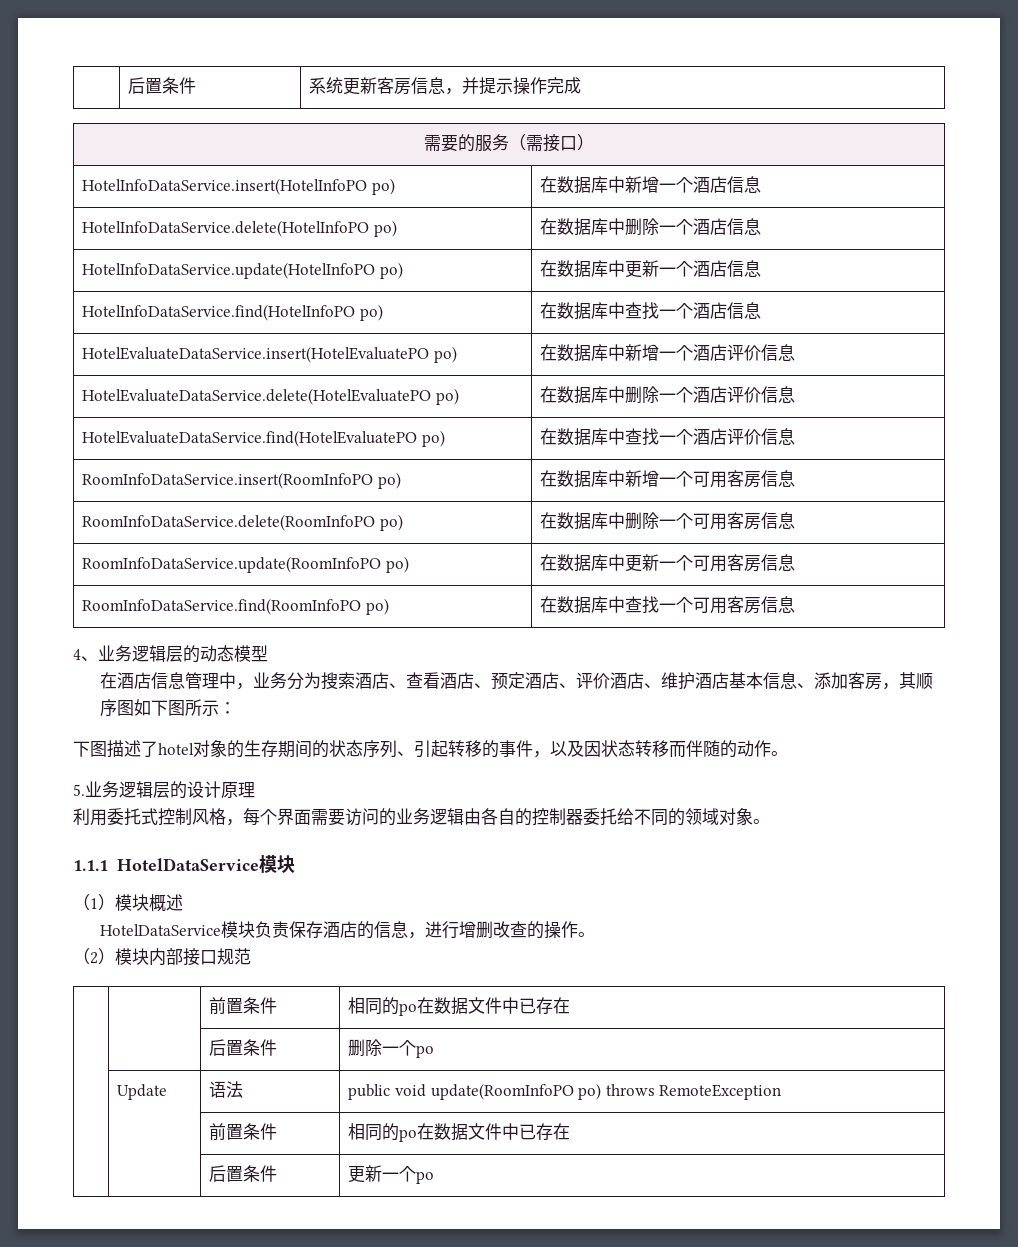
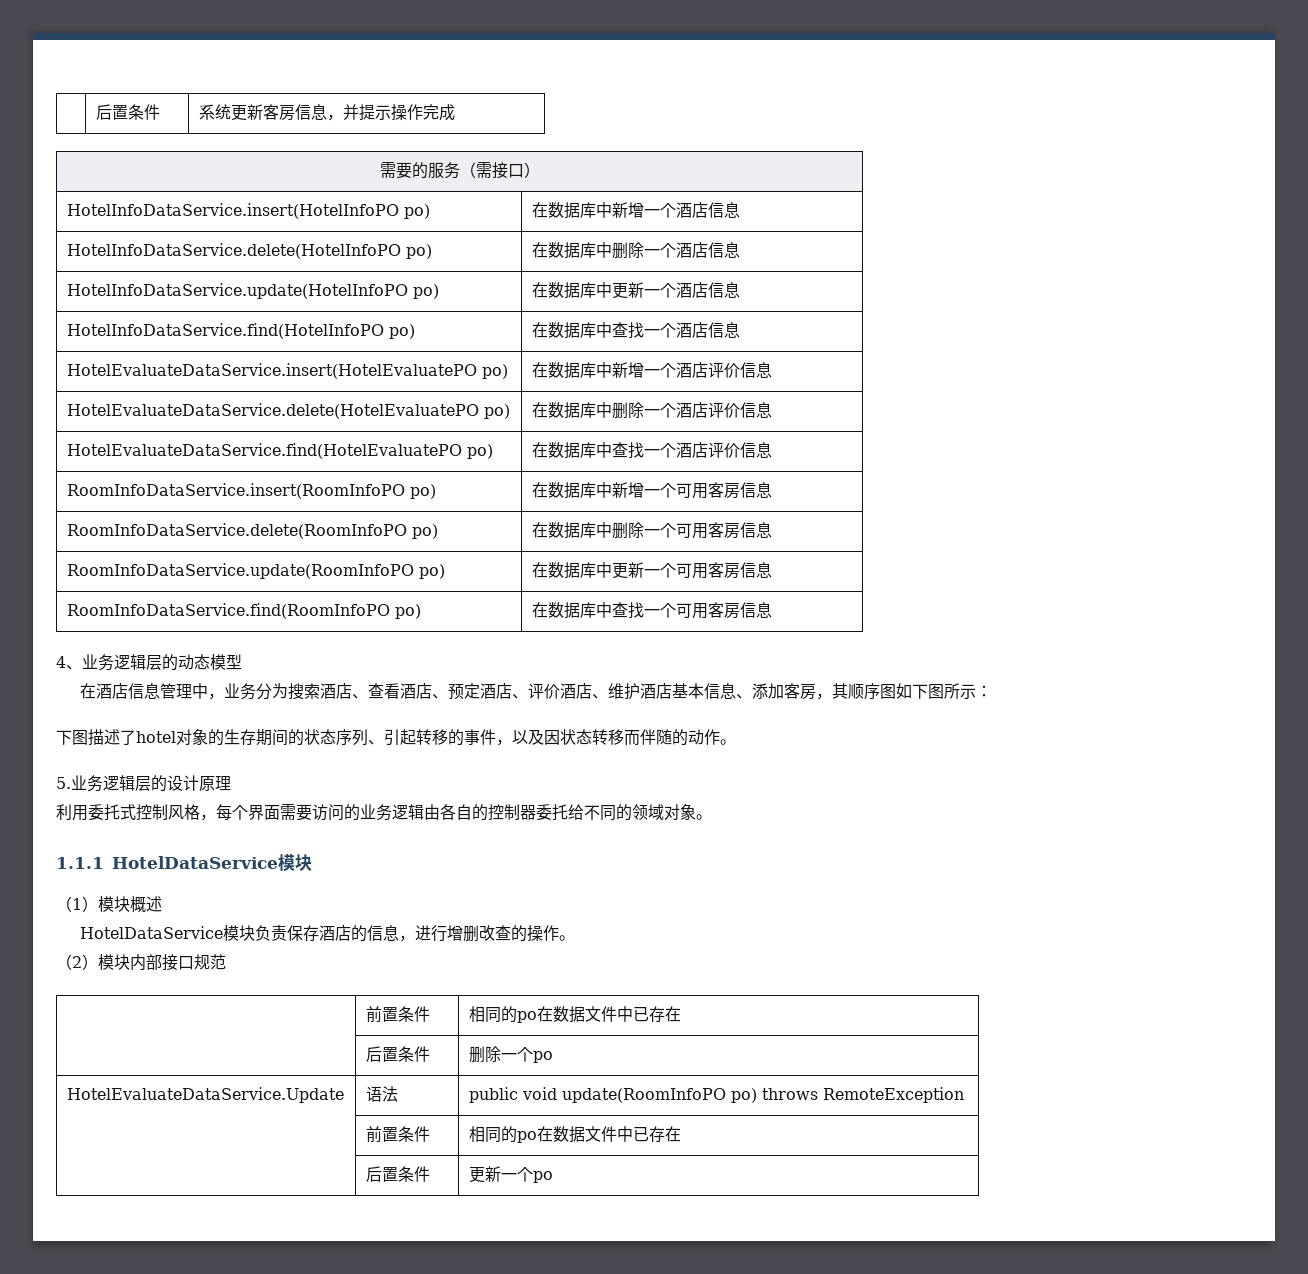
[209,997,278,1015] [348,997,571,1016] [209,1039,278,1056] [348,1039,435,1058] [117,1084,168,1100] [209,1081,244,1098] [348,1083,782,1100] [209,1123,278,1141] [348,1123,571,1142] | 前置条件 | 相同的po在数据文件中已存在 // | | 后置条件 | 删除一个po // | Update | 语法 | public void update(RoomInfoPO po) throws RemoteException // | | 前置条件 | 相同的po在数据文件中已存在 // | | -> [365,1006,430,1023] [468,1006,681,1023] [365,1046,430,1062] [468,1046,553,1063] [66,1087,344,1103] [365,1086,398,1102] [468,1087,964,1103] [365,1126,430,1143] [468,1126,681,1143] 前置条件 | 相同的po在数据文件中已存在 // | 后置条件 | 删除一个po // HotelEvaluateDataService.Update | 语法 | public void update(RoomInfoPO po) throws RemoteException // | 前置条件 | 相同的po在数据文件中已存在 // |

